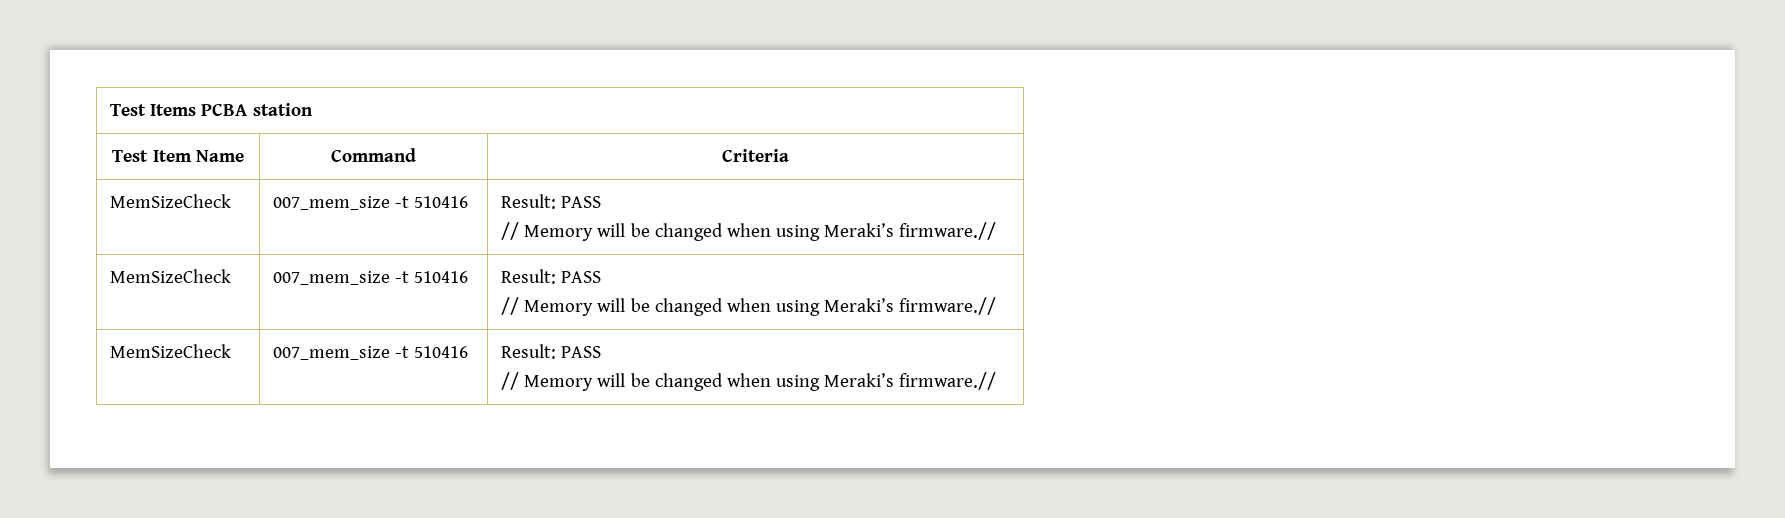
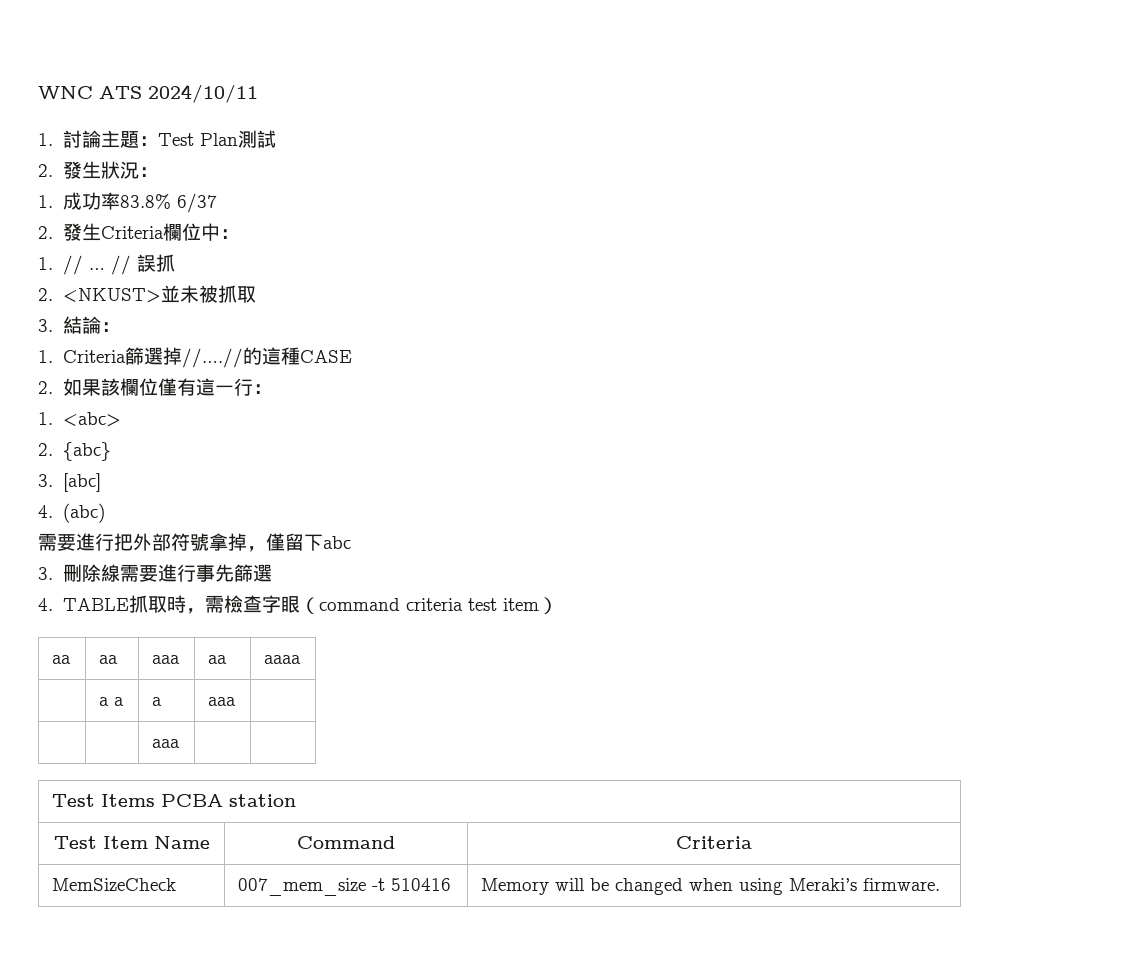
(110, 110) none -> [38,84,258,103] [38,130,276,148] [38,161,158,179] [38,192,217,213] [38,223,239,241] [38,254,175,275] [38,285,256,303] [38,316,120,334] [38,347,352,368] [38,378,272,396] [38,412,121,427] [38,442,111,461] [38,473,101,492] [38,503,105,523] [38,533,351,552] [38,564,272,582] [38,595,558,614] [52,655,72,664] [99,655,119,664] [152,655,181,664] [208,655,228,664] [264,655,302,664] [99,697,125,706] [152,697,163,706] [208,697,237,706] [152,739,181,748] WNC ATS 2024/10/11 // 1.討論主題：Test Plan測試 // 2.發生狀況： // 1.成功率83.8% 6/37 // 2.發生Criteria欄位中： // 1. // … // 誤抓 // 2. <NKUST>並未被抓取 // 3.結論： // 1. Criteria篩選掉//….//的這種CASE // 2.如果該欄位僅有這一行： // 1. <abc> // 2. {abc} // 3. [abc] // 4. (abc) // 需要進行把外部符號拿掉，僅留下abc // 3.刪除線需要進行事先篩選 // 4. TABLE抓取時，需檢查字眼（command criteria test item） // aa | aa | aaa | aa | aaaa // | a a | a | aaa | // | | aaa | | //
[501,194,602,209] [501,222,997,241] [110,269,232,283] [273,271,469,285] [501,269,602,284] [501,297,997,316] [110,344,232,358] [273,346,469,360] [501,344,602,359] [501,372,997,391] Result: PASS // // Memory will be changed when using Meraki’s firmware.// // MemSizeCheck | 007_mem_size -t 510416 | Result: PASS // // Memory will be changed when using Meraki’s firmware.// // MemSizeCheck | 007_mem_size -t 510416 | Result: PASS // // Memory will be changed when using Meraki’s firmware.// -> [481,878,941,895] Memory will be changed when using Meraki’s firmware.

